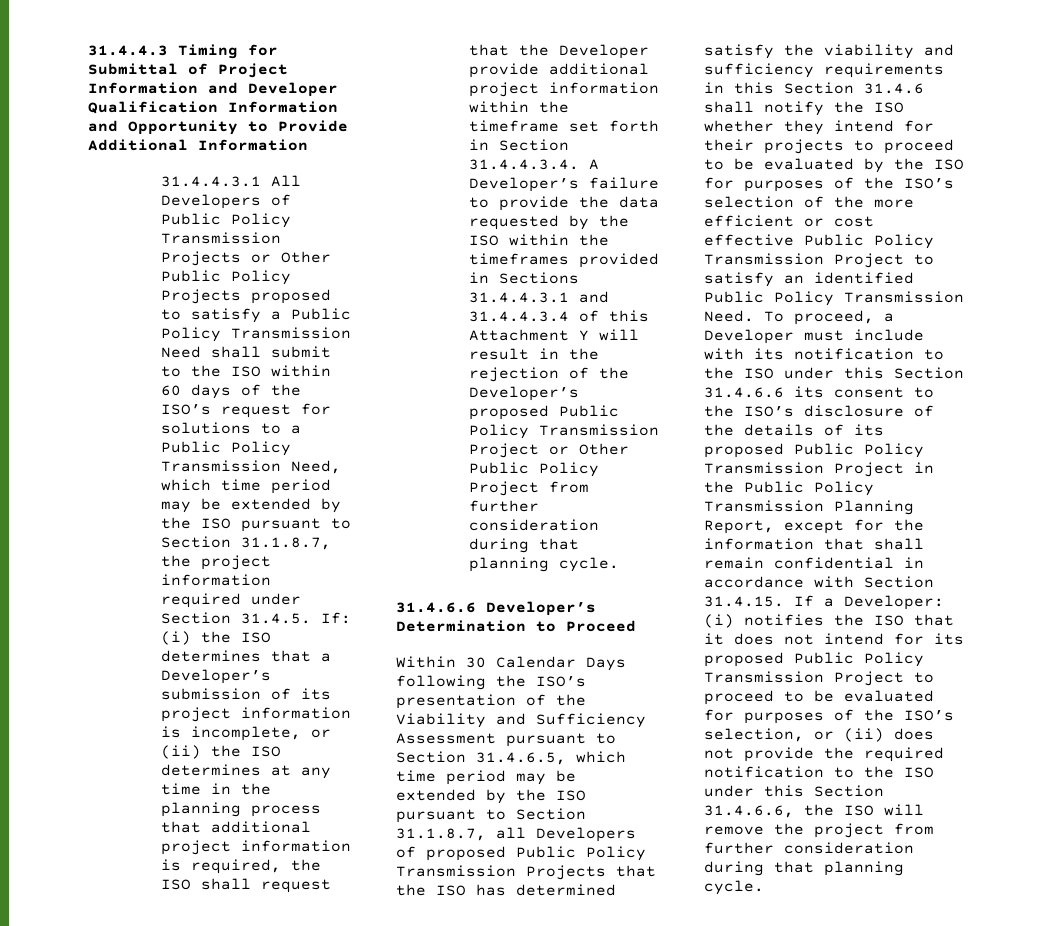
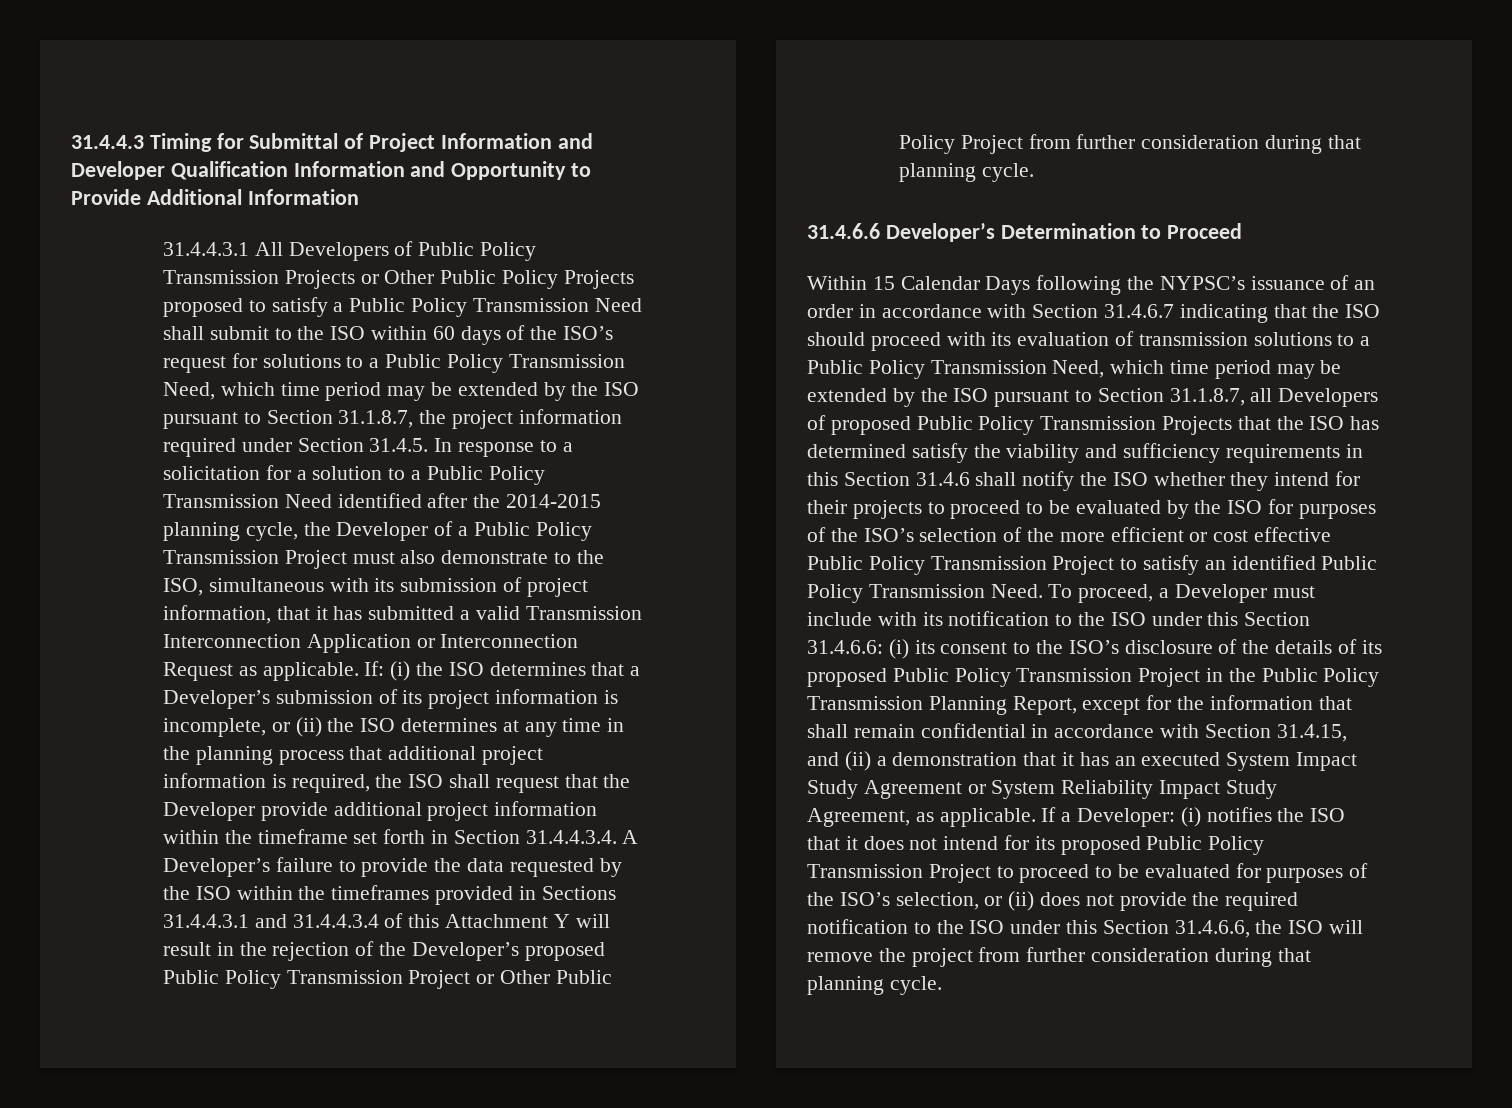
(311, 618) none -> [434,438,573,457] [163,465,545,485] [163,493,602,508] [163,521,592,541] [163,550,604,569] [163,577,588,597] [163,605,642,624] [163,634,579,653] [163,662,359,681] In response to a solicitation for a solution to a Public Policy Transmission Need identified after the 2014-2015 planning cycle, the Developer of a Public Policy Transmission Project must also demonstrate to the ISO, simultaneous with its submission of project information, that it has submitted a valid Transmission Interconnection Application or Interconnection Request as applicable.
[466,657,486,668] 30 -> [872,276,895,290] 15
[536,676,586,687] [396,694,586,709] [396,713,646,728] [396,733,616,747] [396,751,566,765] ISO’s presentation of the Viability and Sufficiency Assessment pursuant to Section 31.4.6.5, -> [1159,275,1376,290] [807,304,1381,323] [807,331,1371,351] [807,360,1105,379] NYPSC’s issuance of an order in accordance with Section 31.4.6.7 indicating that the ISO should proceed with its evaluation of transmission solutions to a Public Policy Transmission Need,
[704,387,784,398] 31.4.6.6 -> [807,639,909,659] 31.4.6.6: (i)
[704,596,784,607] 31.4.15. -> [1276,724,1347,742] [807,751,1358,771] [807,780,1277,799] [807,808,1036,827] 31.4.15, and (ii) a demonstration that it has an executed System Impact Study Agreement or System Reliability Impact Study Agreement, as applicable.

